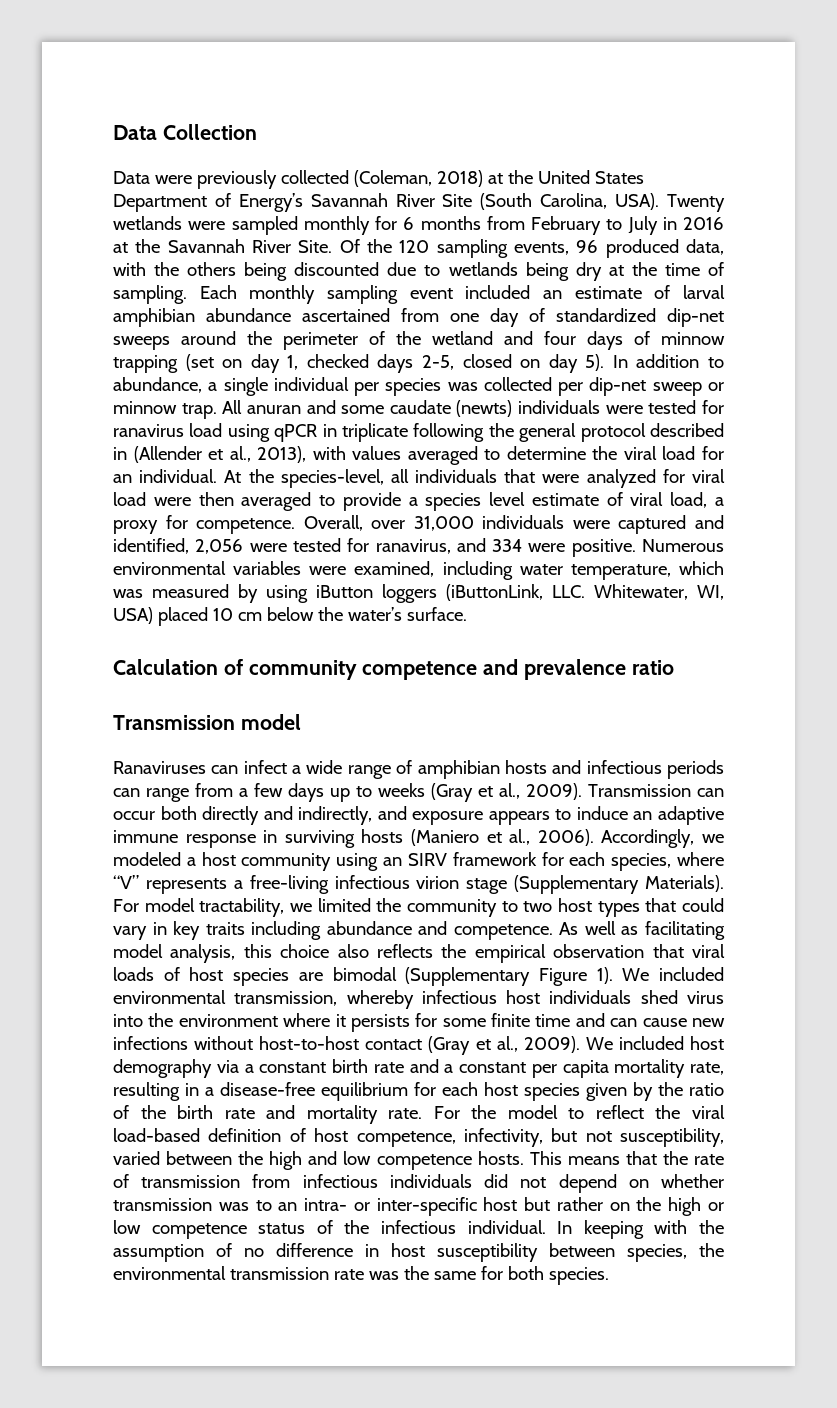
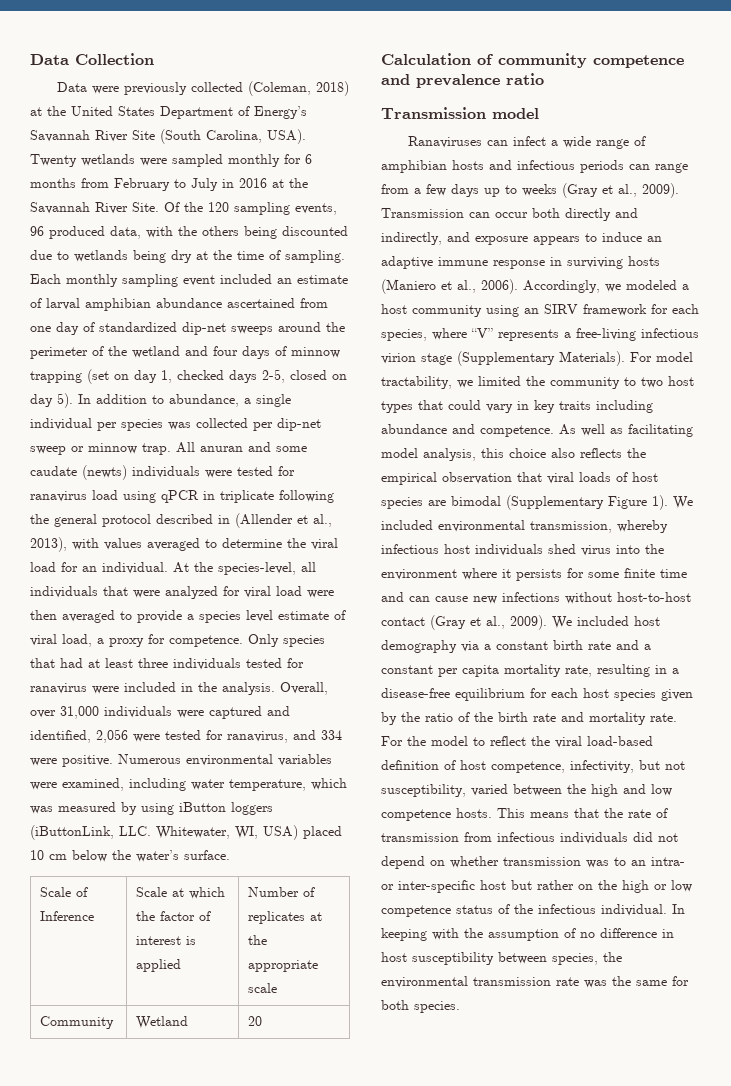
(296, 526) none -> [248,634,325,647] [30,658,304,670] [30,682,275,695] Only species that had at least three individuals tested for ranavirus were included in the analysis.
(467, 614) none -> [40,887,89,897] [40,911,95,921] [136,887,226,899] [136,911,212,921] [136,936,197,945] [136,959,182,972] [248,887,316,897] [248,911,323,924] [248,935,268,945] [248,960,319,972] [248,983,278,993] [40,1016,115,1029] [136,1016,189,1029] [248,1016,263,1026] // Scale of Inference | Scale at which the factor of interest is applied | Number of replicates at the appropriate scale // Community | Wetland | 20

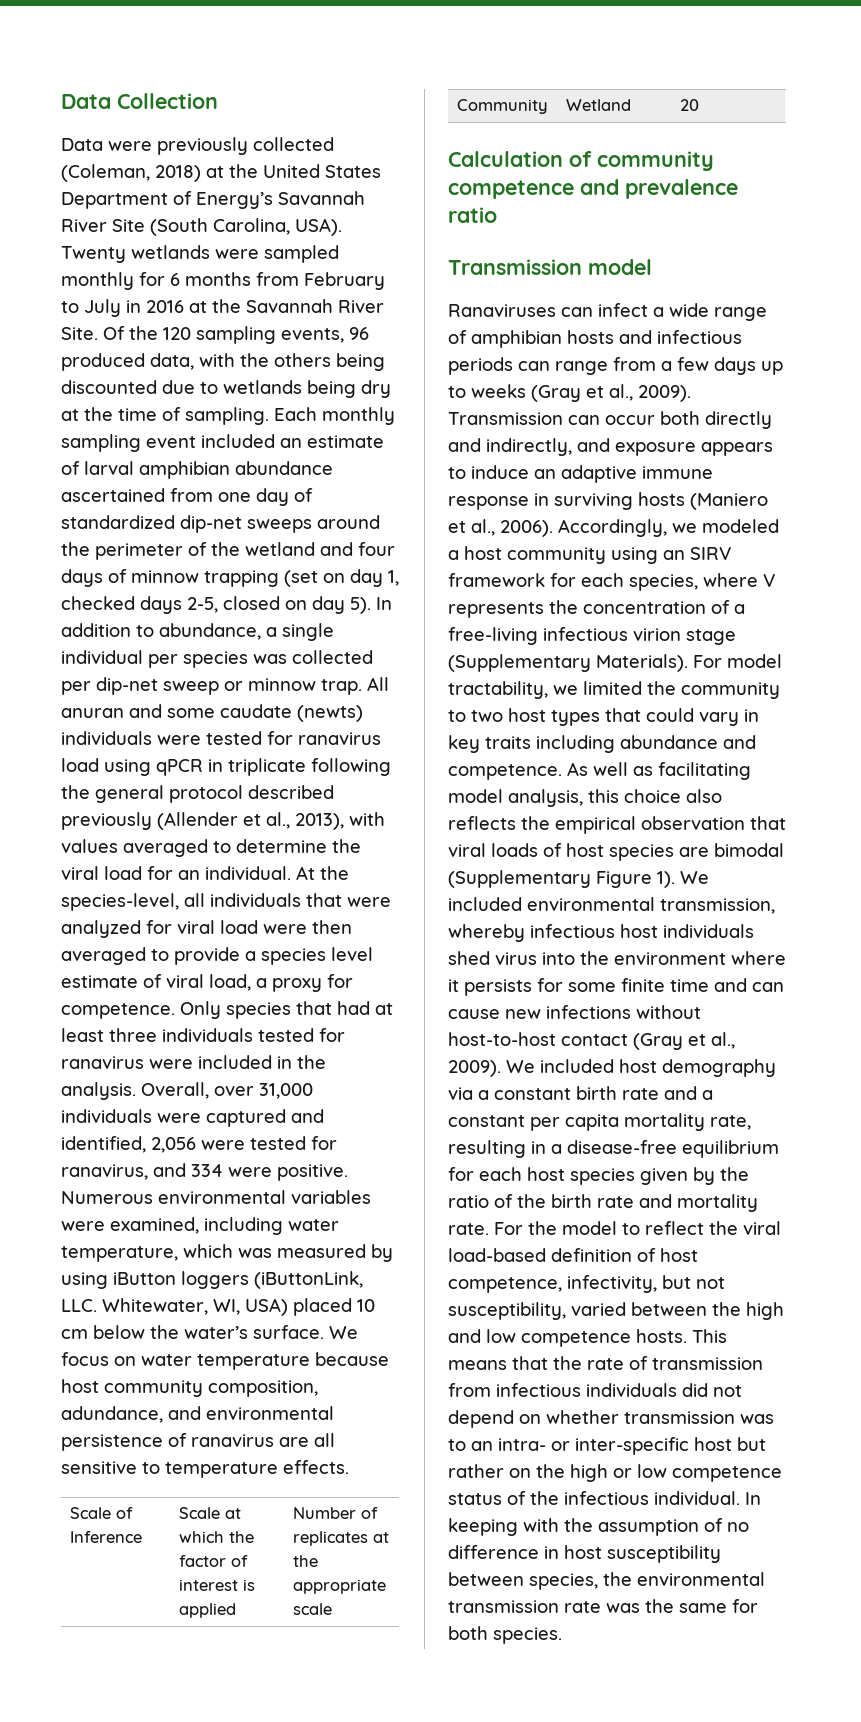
[218,515,230,524] in -> [61,812,152,830] previously
(230, 855) none -> [329,1326,358,1339] [61,1352,389,1370] [61,1379,318,1397] [61,1406,334,1423] [61,1433,335,1451] [61,1460,349,1478] We focus on water temperature because host community composition, adundance, and environmental persistence of ranavirus are all sensitive to temperature effects.
[471,328,559,341] “V” represents -> [763,574,775,587] [448,600,730,618] V represents the concentration of

